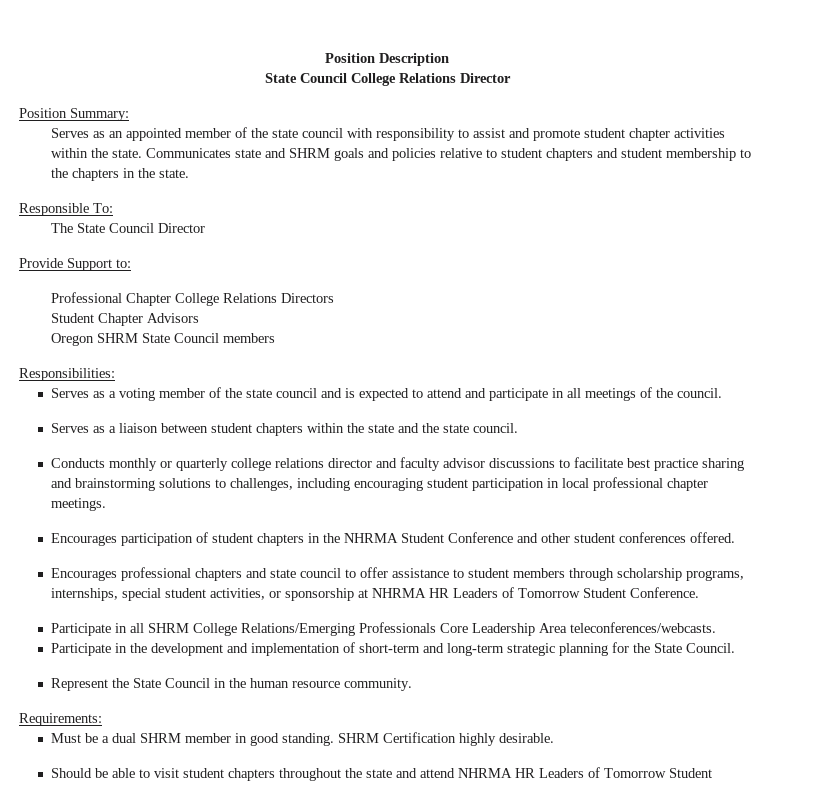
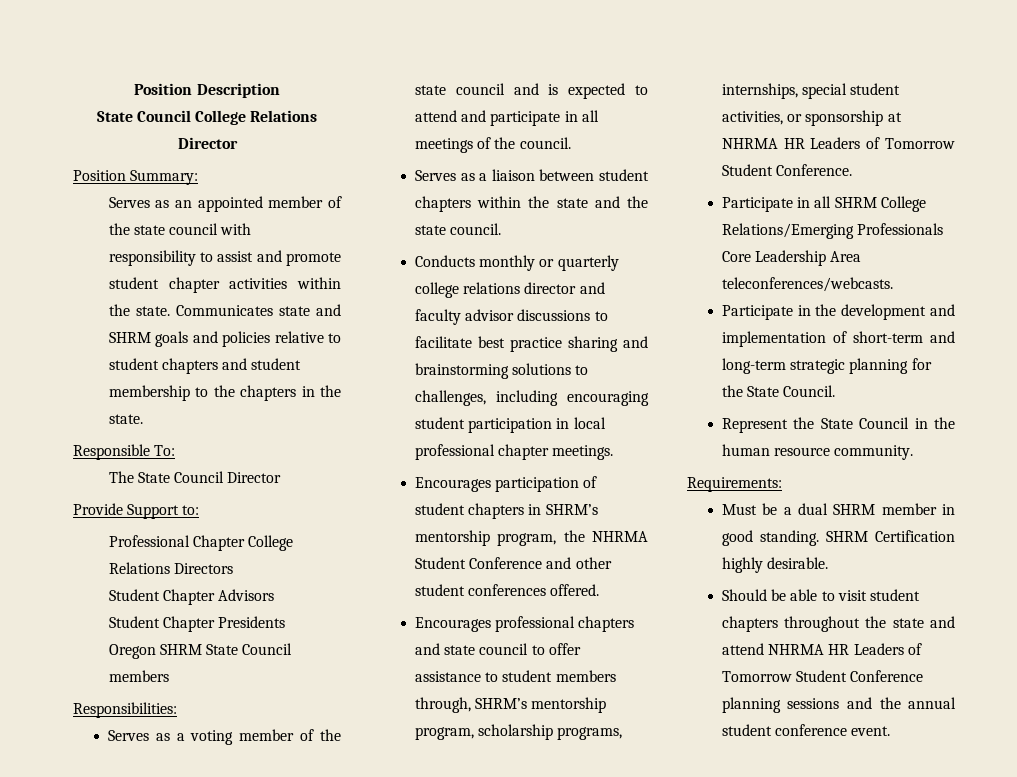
(199, 318) none -> [108,616,286,632] // Student Chapter Presidents
(320, 538) none -> [545,504,598,515] [414,530,557,546] SHRM’s mentorship program,
[568,568,614,581] through -> [414,697,607,713] [414,727,474,740] through, SHRM’s mentorship program,
(712, 773) none -> [850,670,924,682] [721,697,956,713] [721,724,891,736] Conference planning sessions and the annual student conference event.

